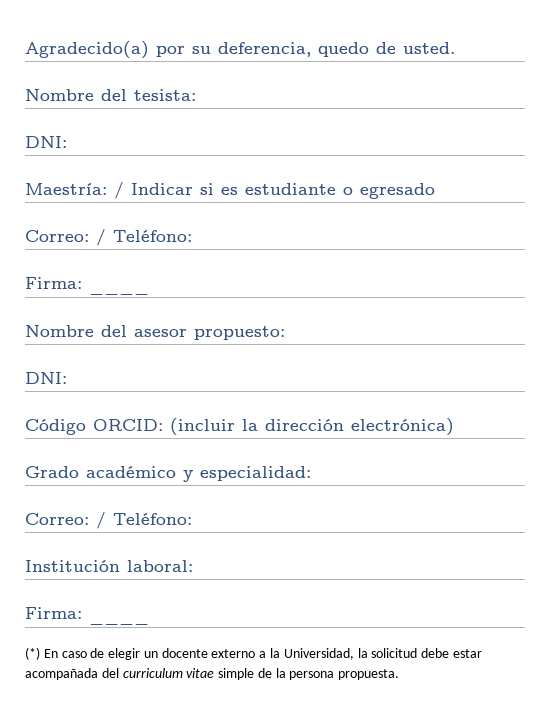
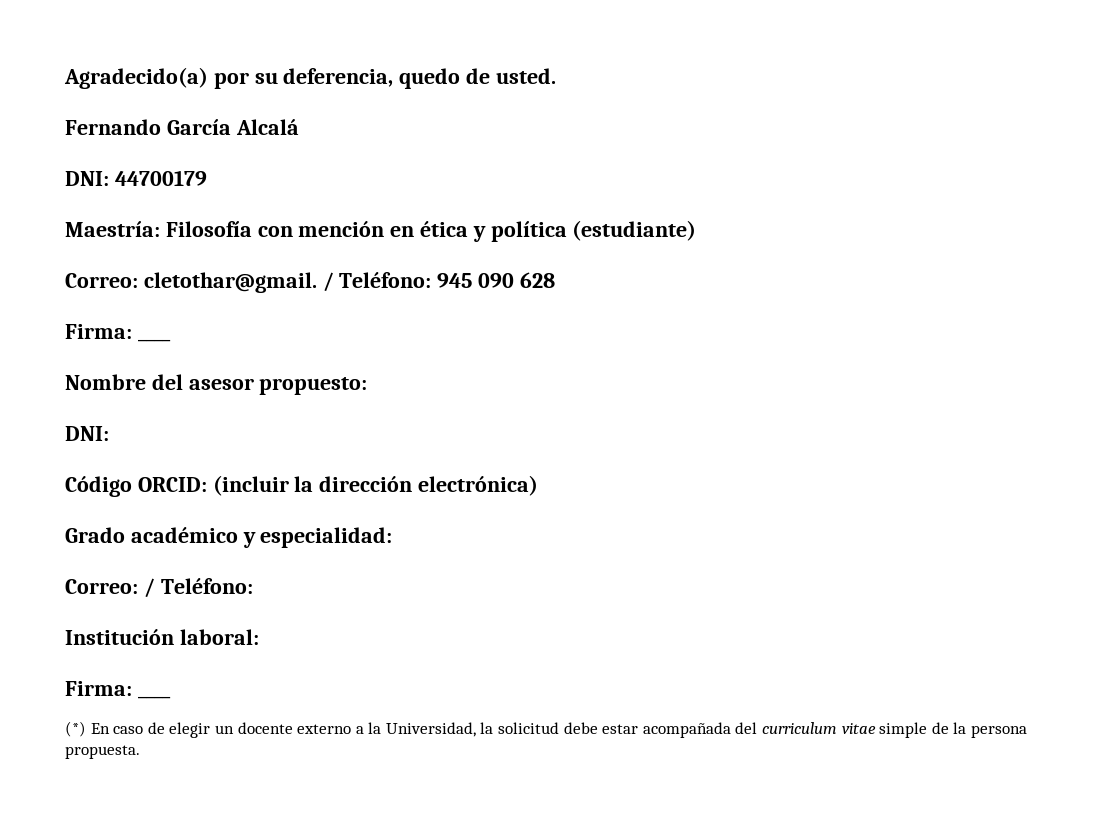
[25,89,196,101] [25,136,67,148] Nombre del tesista: // DNI: -> [65,119,299,135] [65,170,207,186] Fernando García Alcalá // DNI: 44700179
[114,182,435,199] [25,229,192,246] / Indicar si es estudiante o egresado // Correo: / Teléfono: -> [165,220,697,242] [65,272,555,293] Filosofía con mención en ética y política (estudiante) // Correo: cletothar@gmail. / Teléfono: 945 090 628

